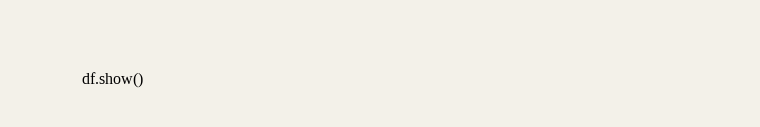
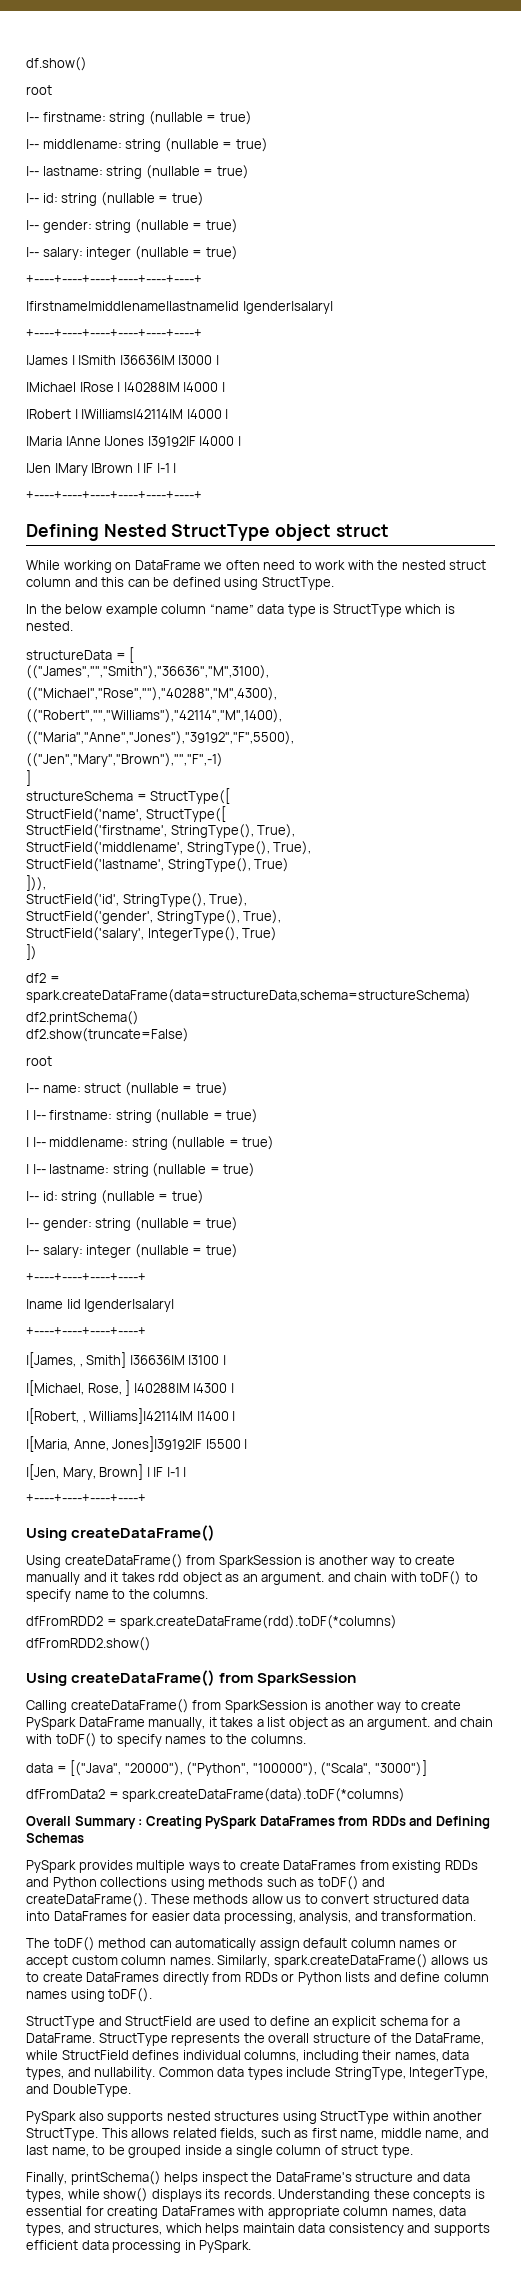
(143, 80) none -> [26,85,52,95] [26,111,252,125] [26,138,268,152] [26,165,249,179] [26,192,204,206] [26,219,238,233] [26,246,238,260] [26,275,202,284] [26,301,333,314] [26,329,202,338] [26,355,219,365] [26,382,225,392] [26,409,229,419] [26,436,241,447] [26,463,177,476] [26,491,202,500] [26,524,389,541] [26,560,487,573] [26,577,334,590] [26,604,455,617] [26,621,73,631] [26,647,135,663] [26,665,269,679] [26,687,277,701] [26,709,282,723] [26,731,294,745] [26,753,223,767] [26,770,31,786] [26,788,231,804] [26,806,226,822] [26,824,296,838] [26,841,312,855] [26,858,290,872] [26,875,46,891] [26,893,248,907] [26,910,282,924] [26,927,278,941] [26,944,37,960] [26,973,60,983] [26,989,471,1003] [26,1011,139,1025] [26,1028,189,1042] [26,1056,52,1066] [26,1082,228,1096] [26,1109,259,1123] [26,1136,275,1150] [26,1163,256,1177] [26,1190,204,1204] [26,1217,238,1231] [26,1244,238,1258] [26,1273,146,1282] [26,1299,175,1312] [26,1327,146,1336] [26,1352,226,1368] [26,1380,234,1396] [26,1408,236,1424] [26,1436,248,1452] [26,1464,187,1480] [26,1494,146,1503] [26,1525,216,1541] [26,1554,456,1568] [26,1571,478,1585] [26,1589,209,1602] [26,1615,398,1629] [26,1637,151,1651] [26,1670,357,1686] [26,1699,462,1713] [26,1717,494,1730] [26,1733,306,1747] [26,1760,427,1776] [26,1788,406,1802] [26,1816,490,1829] [26,1833,84,1843] [26,1860,478,1873] [26,1876,386,1890] [26,1893,470,1907] [26,1911,477,1924] [26,1937,457,1951] [26,1954,488,1968] [26,1972,489,1985] [26,1988,153,2002] [26,2016,460,2029] [26,2033,485,2046] [26,2050,470,2063] [26,2067,489,2080] [26,2084,131,2097] [26,2111,483,2124] [26,2128,489,2141] [26,2145,413,2158] [26,2171,471,2185] [26,2188,485,2202] [26,2206,467,2219] [26,2223,490,2236] [26,2240,252,2253] // root // |-- firstname: string (nullable = true) // |-- middlename: string (nullable = true) // |-- lastname: string (nullable = true) // |-- id: string (nullable = true) // |-- gender: string (nullable = true) // |-- salary: integer (nullable = true) // +----+----+----+----+----+----+ // |firstname|middlename|lastname|id |gender|salary| // +----+----+----+----+----+----+ // |James | |Smith |36636|M |3000 | // |Michael |Rose | |40288|M |4000 | // |Robert | |Williams|42114|M |4000 | // |Maria |Anne |Jones |39192|F |4000 | // |Jen |Mary |Brown | |F |-1 | // +----+----+----+----+----+----+ // Defining Nested StructType object struct // While working on DataFrame we often need to work with the nested struct column and this can be defined using StructType. // In the below example column “name” data type is StructType which is nested. // structureData = [ // (("James","","Smith"),"36636","M",3100), // (("Michael","Rose",""),"40288","M",4300), // (("Robert","","Williams"),"42114","M",1400), // (("Maria","Anne","Jones"),"39192","F",5500), // (("Jen","Mary","Brown"),"","F",-1) // ] // structureSchema = StructType([ // StructField('name', StructType([ // StructField('firstname', StringType(), True), // StructField('middlename', StringType(), True), // StructField('lastname', StringType(), True) // ])), // StructField('id', StringType(), True), // StructField('gender', StringType(), True), // StructField('salary', IntegerType(), True) // ]) // df2 = spark.createDataFrame(data=structureData,schema=structureSchema) // df2.printSchema() // df2.show(truncate=False) // root // |-- name: struct (nullable = true) // | |-- firstname: string (nullable = true) // | |-- middlename: string (nullable = true) // | |-- lastname: string (nullable = true) // |-- id: string (nullable = true) // |-- gender: string (nullable = true) // |-- salary: integer (nullable = true) // +----+----+----+----+ // |name |id |gender|salary| // +----+----+----+----+ // |[James, , Smith] |36636|M |3100 | // |[Michael, Rose, ] |40288|M |4300 | // |[Robert, , Williams]|42114|M |1400 | // |[Maria, Anne, Jones]|39192|F |5500 | // |[Jen, Mary, Brown] | |F |-1 | // +----+----+----+----+ // Using createDataFrame() // Using createDataFrame() from SparkSession is another way to create manually and it takes rdd object as an argument. and chain with toDF() to specify name to the columns. // dfFromRDD2 = spark.createDataFrame(rdd).toDF(*columns) // dfFromRDD2.show() // Using createDataFrame() from SparkSession // Calling createDataFrame() from SparkSession is another way to create PySpark DataFrame manually, it takes a list object as an argument. and chain with toDF() to specify names to the columns. // data = [("Java", "20000"), ("Python", "100000"), ("Scala", "3000")] // dfFromData2 = spark.createDataFrame(data).toDF(*columns) // Overall Summary : Creating PySpark DataFrames from RDDs and Defining Schemas // PySpark provides multiple ways to create DataFrames from existing RDDs and Python collections using methods such as toDF() and createDataFrame(). These methods allow us to convert structured data into DataFrames for easier data processing, analysis, and transformation. // The toDF() method can automatically assign default column names or accept custom column names. Similarly, spark.createDataFrame() allows us to create DataFrames directly from RDDs or Python lists and define column names using toDF(). // StructType and StructField are used to define an explicit schema for a DataFrame. StructType represents the overall structure of the DataFrame, while StructField defines individual columns, including their names, data types, and nullability. Common data types include StringType, IntegerType, and DoubleType. // PySpark also supports nested structures using StructType within another StructType. This allows related fields, such as first name, middle name, and last name, to be grouped inside a single column of struct type. // Finally, printSchema() helps inspect the DataFrame's structure and data types, while show() displays its records. Understanding these concepts is essential for creating DataFrames with appropriate column names, data types, and structures, which helps maintain data consistency and supports efficient data processing in PySpark.

